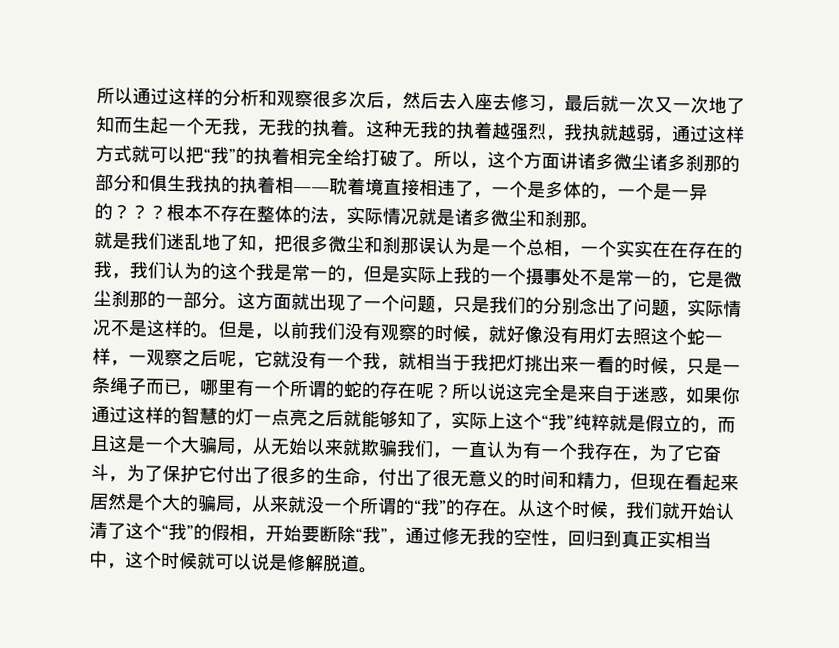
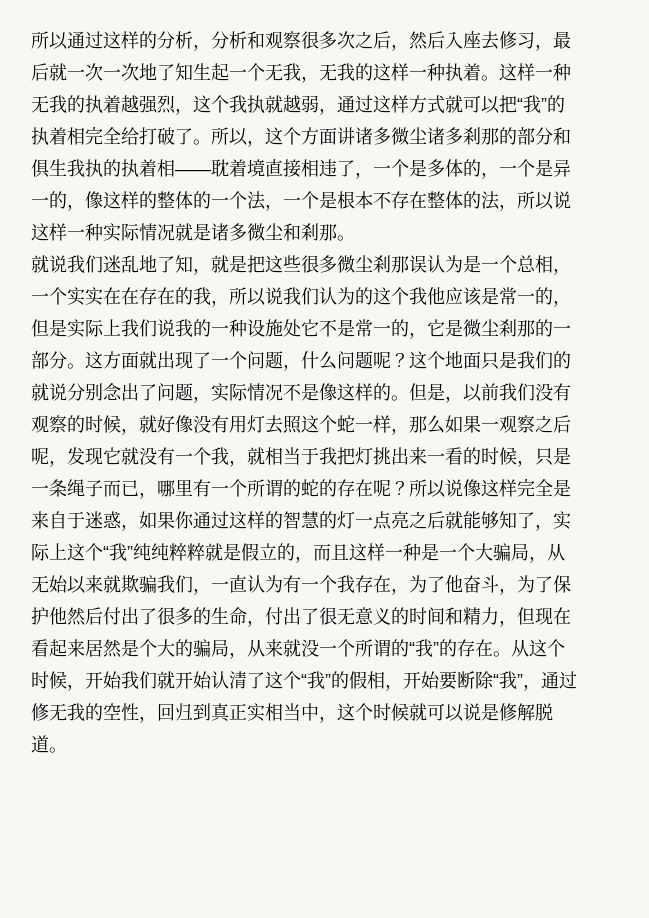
(259, 98) none -> [193,31,247,51] ，分析
(367, 99) none -> [355,31,373,49] 之
[438,92,457,110] 去 -> (445, 40) none
[654,96,673,114] 又 -> (103, 72) none
[114,117,133,134] 而 -> (193, 72) none
(313, 127) none -> [373,63,445,81] 这样一种
(385, 129) none -> [517,63,553,81] 样一
(565, 138) none -> [193,95,229,113] 这个
[671,183,708,201] [94,202,167,221] 一异的？？？ -> [553,159,571,177] [31,191,337,211] 异一的，像这样的整体的一个法，一个是
(347, 221) none -> [517,191,571,210] [31,223,103,241] 所以说这样一种
[112,232,131,250] 是 -> [49,255,67,273] 说
[274,234,293,252] 把 -> [211,255,301,273] 就是把这些
[364,236,383,254] 和 -> (373, 263) none
(130, 276) none -> [229,287,283,306] 所以说
(274, 272) none -> [427,287,482,306] 他应该
[471,266,580,286] 的一个摄事处 -> [139,319,319,337] 们说我的一种设施处它
(454, 310) none -> [301,351,481,370] 什么问题呢？这个地面
(544, 305) none -> [31,383,67,401] 就说
(148, 328) none -> [319,383,337,401] 像
(129, 363) none -> [409,415,481,434] 那么如果
(255, 365) none -> [67,447,103,465] 发现
[505,383,525,401] 这 -> [463,479,517,497] 像这样
(592, 422) none -> [151,543,187,561] 纯粹
(128, 443) none -> [367,543,421,561] 样一种
[684,444,704,462] 它 -> [445,575,463,593] 他
[198,465,217,483] 它 -> [49,607,103,626] 他然后
(626, 516) none -> [85,671,122,689] 开始

